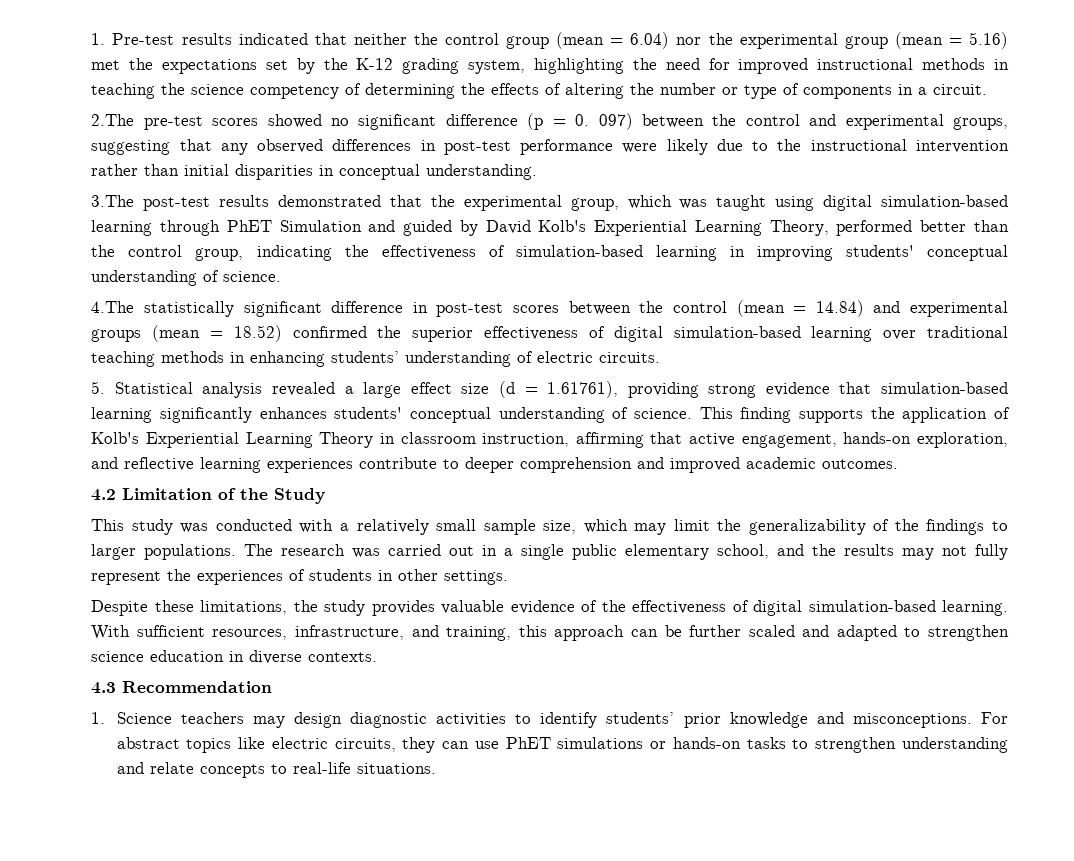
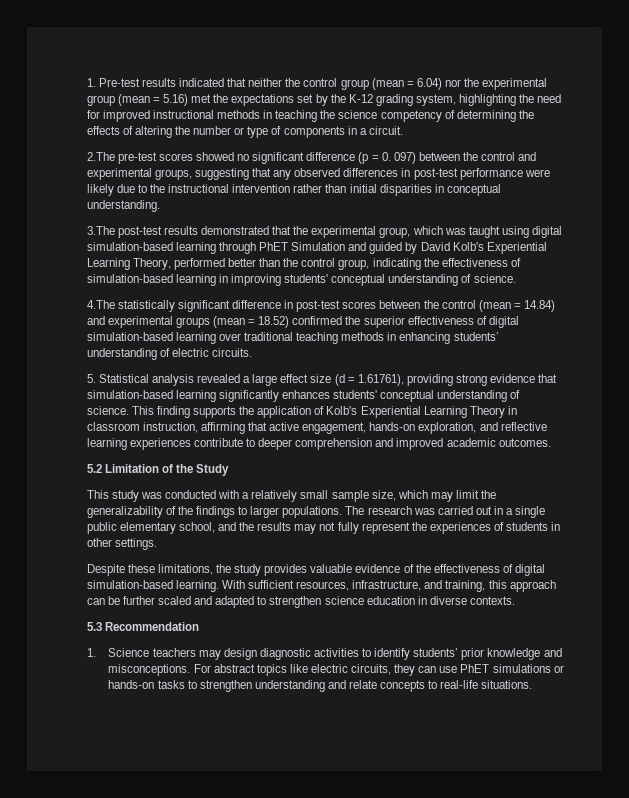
[91,489,117,501] 4.2 -> [86,464,102,473] 5.2
[91,682,117,694] 4.3 -> [86,622,102,631] 5.3

